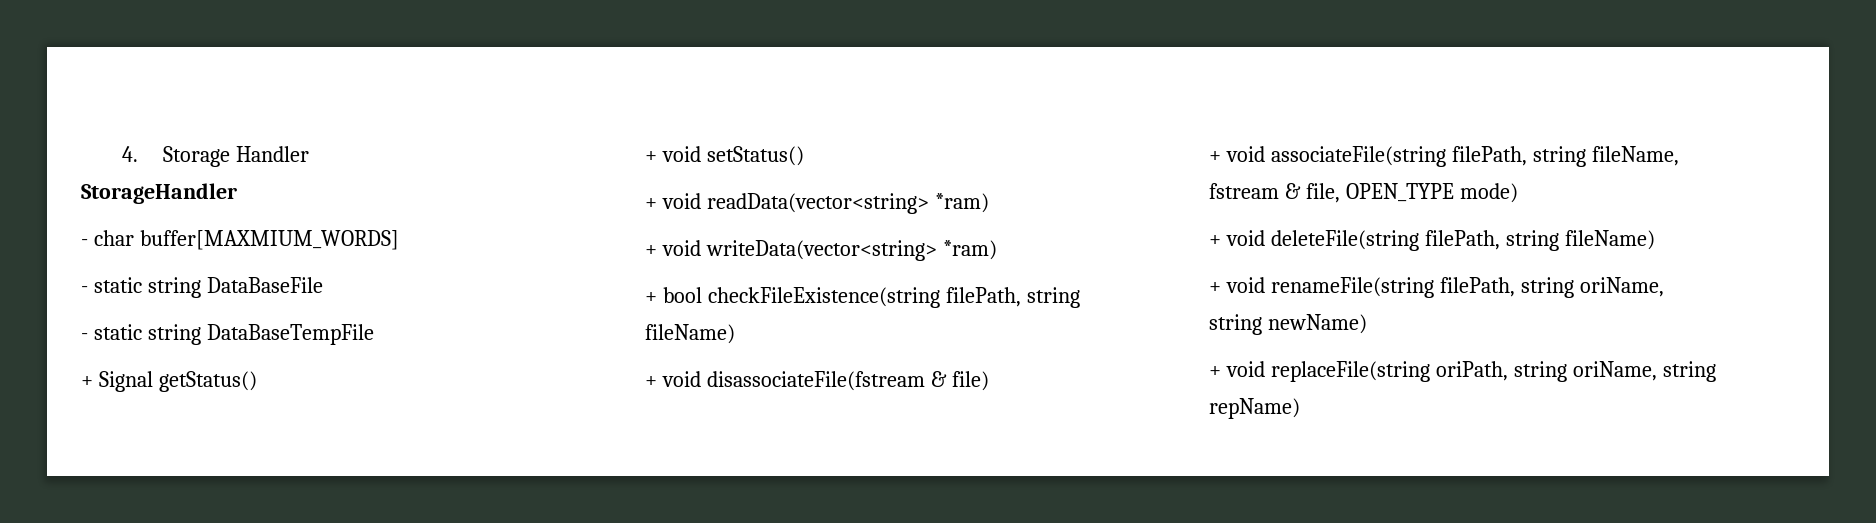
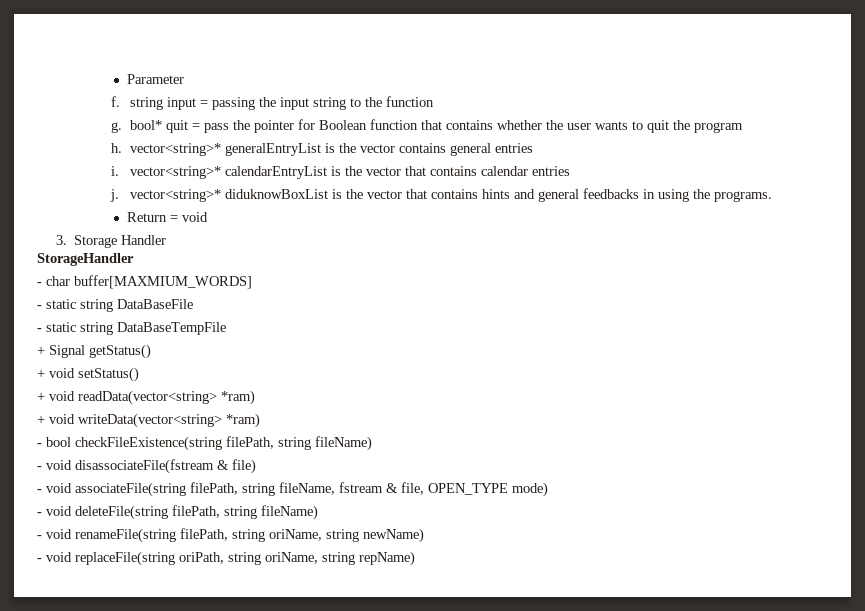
[121,146,138,162] 4. -> [127,74,185,84] [111,96,434,110] [111,119,743,133] [111,143,533,156] [111,166,570,179] [110,188,772,202] [127,212,209,222] [55,235,67,245] Parameter // f. string input = passing the input string to the function // g. bool* quit = pass the pointer for Boolean function that contains whether the user wants to quit the program // h. vector<string>* generalEntryList is the vector contains general entries // i. vector<string>* calendarEntryList is the vector that contains calendar entries // j. vector<string>* diduknowBoxList is the vector that contains hints and general feedbacks in using the programs. // Return = void // 3.
[645,292,657,303] + -> [37,443,42,447] -
[645,376,657,387] + -> [37,466,42,470] -
[1209,151,1221,162] + -> [37,489,42,493] -
[1209,235,1221,246] + -> [37,512,42,516] -
[1209,282,1221,293] + -> [37,535,42,539] -
[1209,366,1221,377] + -> [37,558,42,562] -

